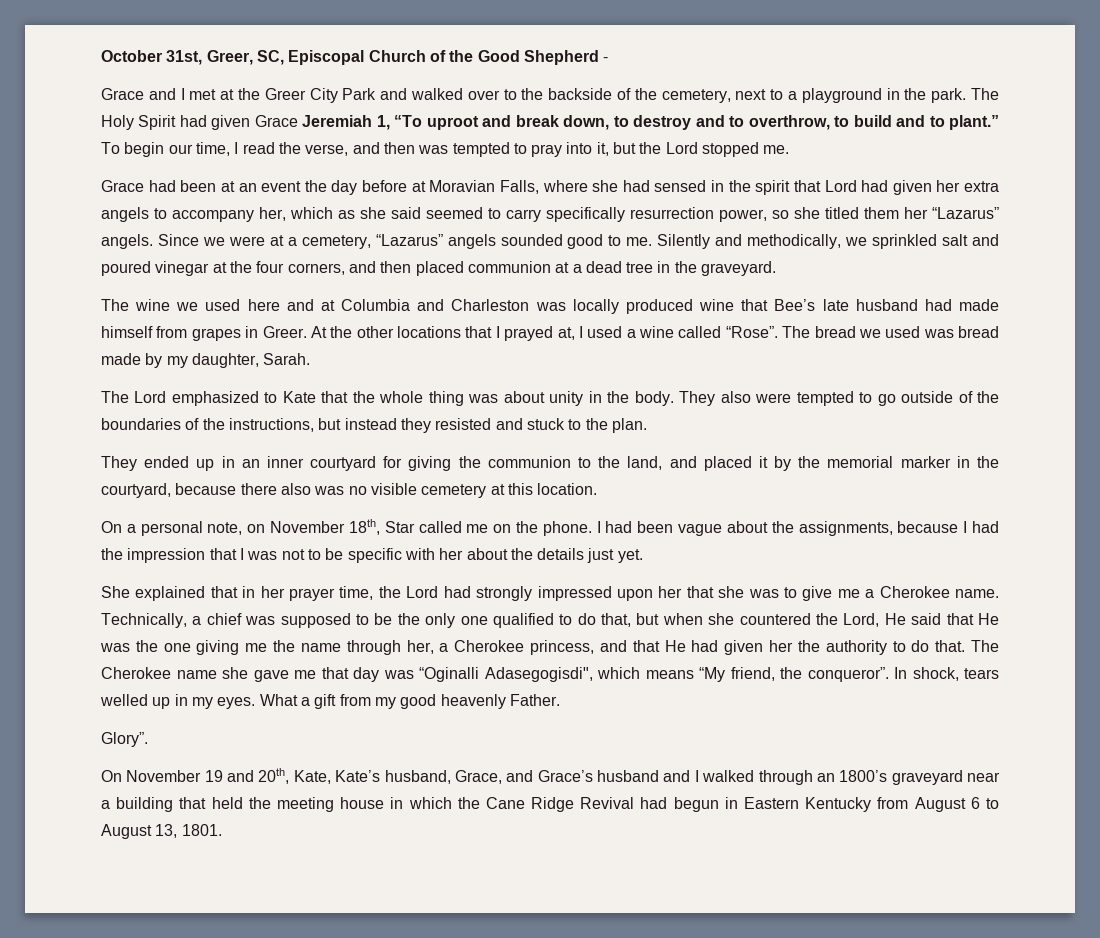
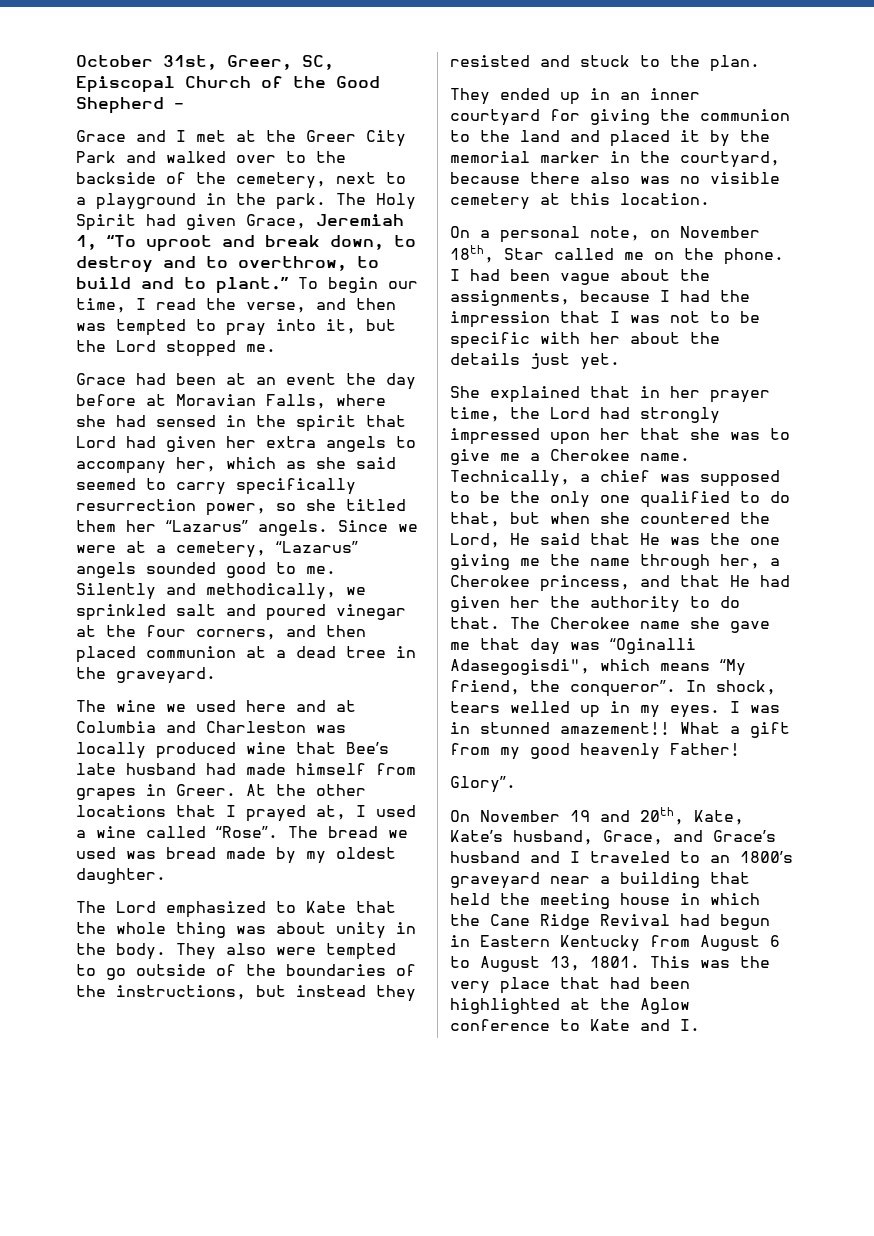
[254,115,298,127] Grace -> [246,214,306,229] Grace,
[191,353,311,368] daughter, Sarah. -> [336,847,396,859] [76,868,166,884] oldest daughter.
[627,456,663,470] land, -> [520,130,560,142] land
(256, 703) none -> [730,701,780,713] [450,722,670,735] I was in stunned amazement!!
[509,694,560,706] Father. -> [670,743,740,756] Father!
[702,770,813,785] walked through -> [590,851,700,863] traveled to
(222, 830) none -> [650,956,770,968] [450,977,690,994] [450,998,690,1014] [450,1019,700,1031] This was the very place that had been highlighted at the Aglow conference to Kate and I.

